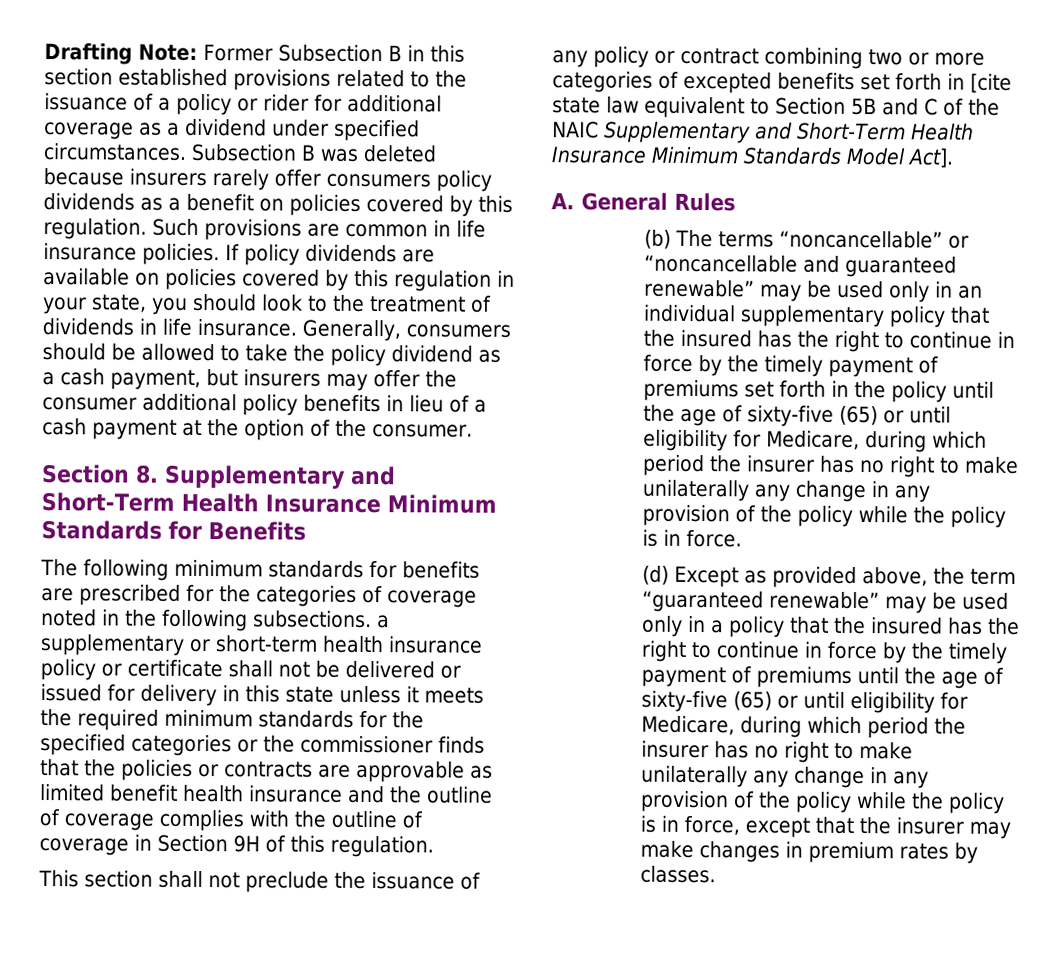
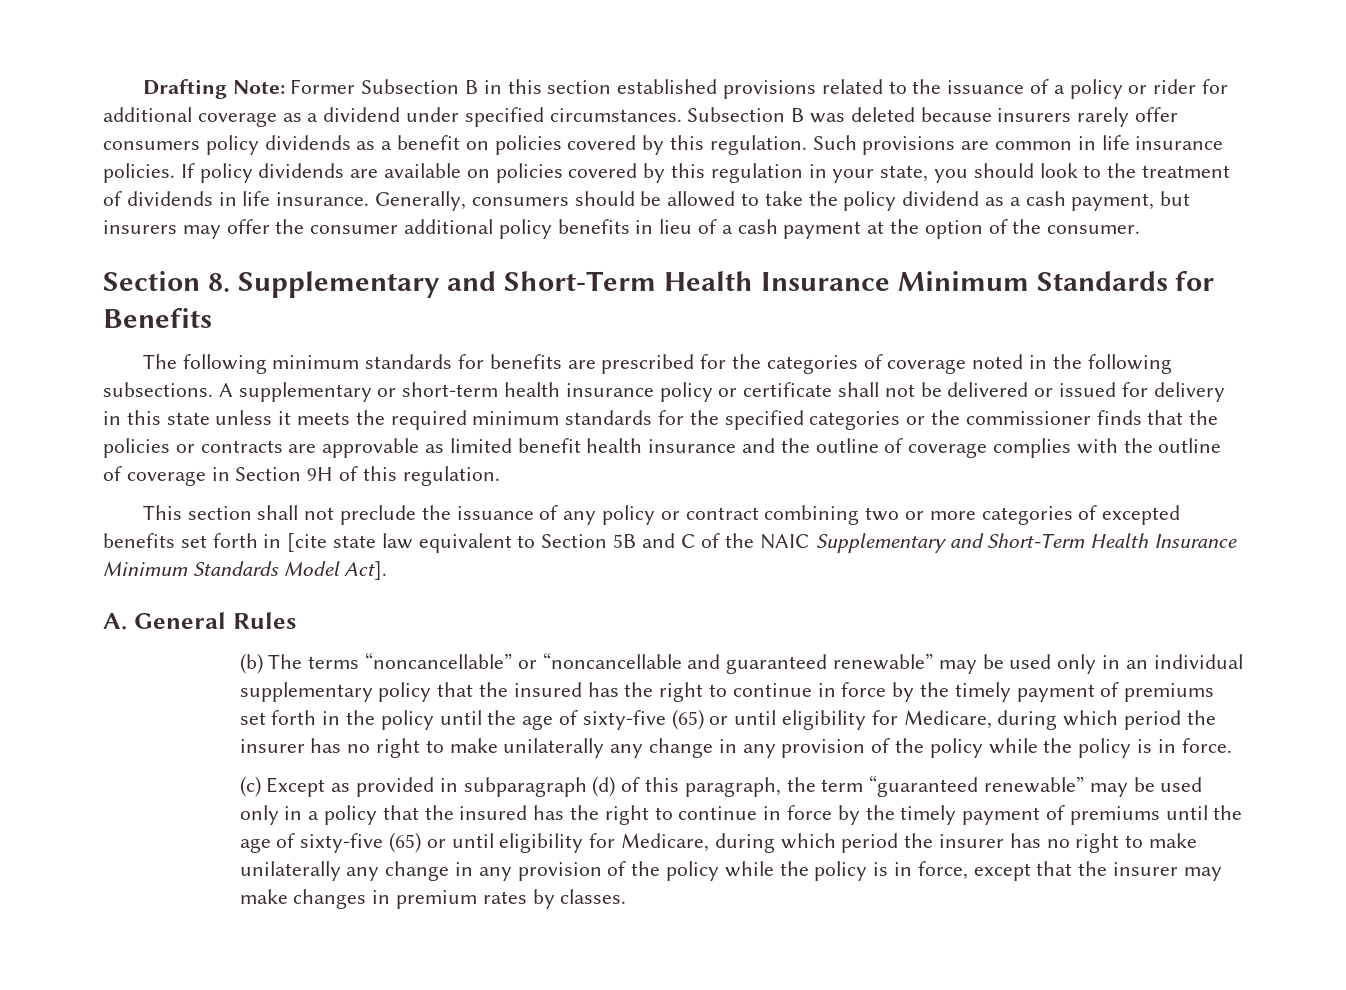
[377,615,390,629] a -> [218,383,233,397] A
[642,565,670,585] (d) -> [239,776,261,797] (c)
[862,567,929,587] above, -> [439,776,781,797] in subparagraph (d) of this paragraph,

